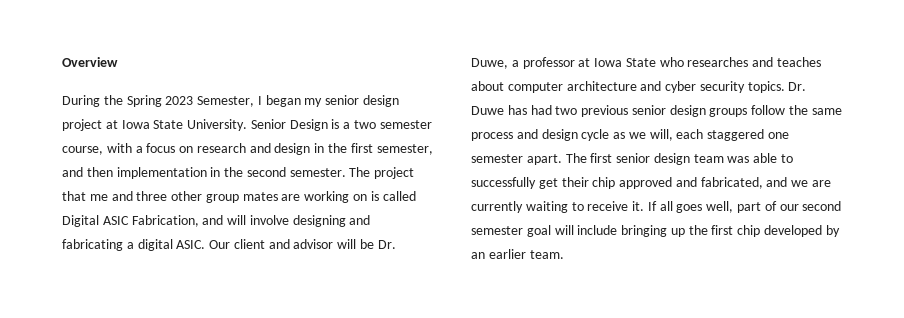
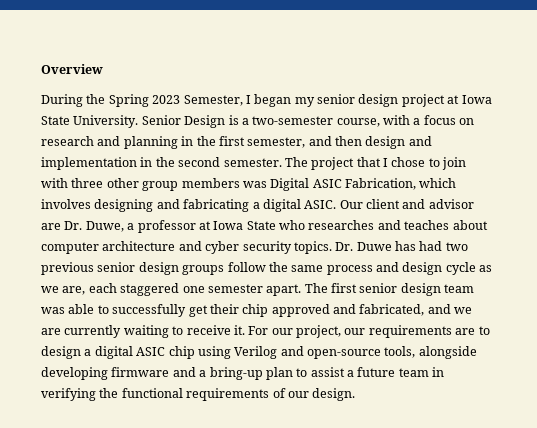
[354,120,432,129] two semester -> [252,116,334,125] two-semester
[274,143,311,155] design -> [123,136,178,149] planning
(113, 172) none -> [365,136,432,149] design and
[89,191,416,203] [62,215,289,227] me and three other group mates are working on is called Digital ASIC Fabrication, and will involve -> [383,157,467,170] [41,178,457,191] [41,199,91,209] I chose to join with three other group members was Digital ASIC Fabrication, which involves
[337,239,375,249] will be -> [41,223,61,230] are
[649,129,673,141] will, -> [62,286,86,295] are,
[647,201,842,213] [471,225,840,237] [471,249,564,259] If all goes well, part of our second semester goal will include bringing up the first chip developed by an earlier team. -> [248,325,490,338] [41,346,477,359] [41,367,445,380] [41,388,356,401] For our project, our requirements are to design a digital ASIC chip using Verilog and open-source tools, alongside developing firmware and a bring-up plan to assist a future team in verifying the functional requirements of our design.

